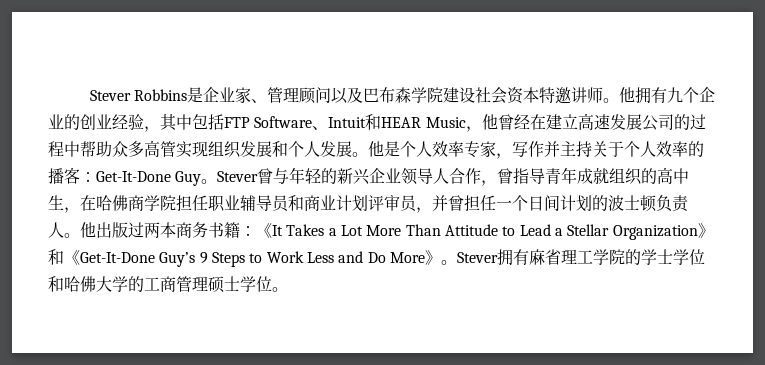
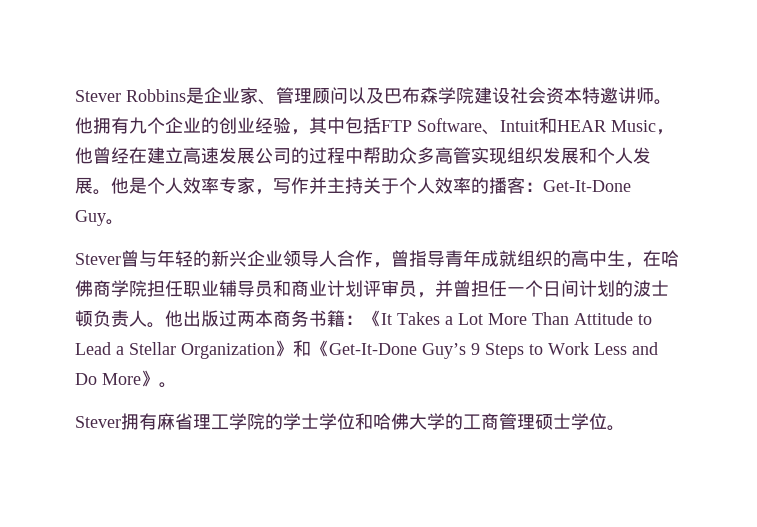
(218, 181) none -> (124, 222) //
(457, 262) none -> (177, 385) //

